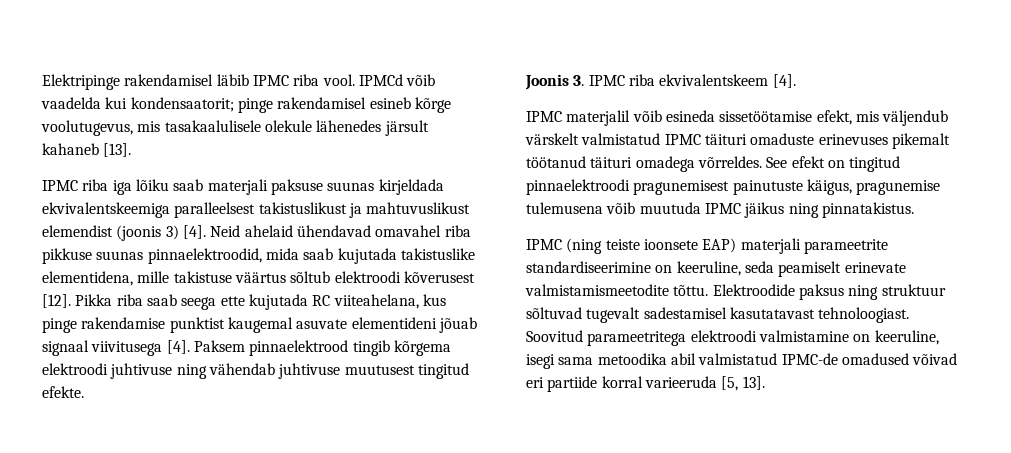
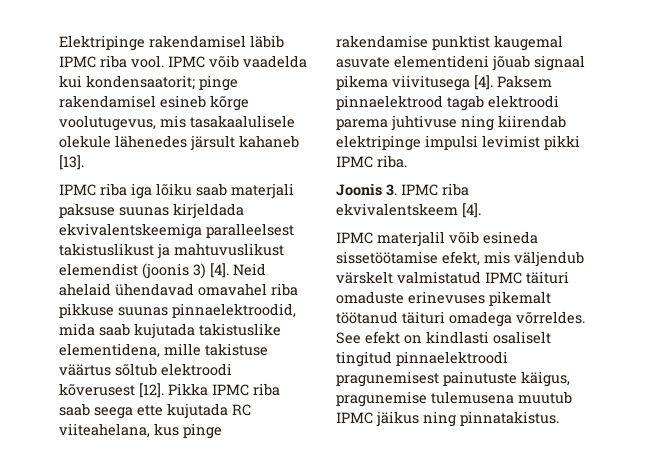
[358,74,403,86] IPMCd -> [168,56,205,68] IPMC
(113, 300) none -> [212,384,249,396] IPMC
(89, 348) none -> [336,75,388,90] pikema
[352,340,451,356] [42,363,469,379] [42,386,84,398] tingib kõrgema elektroodi juhtivuse ning vähendab juhtivuse muutusest tingitud efekte. -> [447,95,559,111] [336,115,566,131] [336,135,580,151] [336,155,407,168] tagab elektroodi parema juhtivuse ning kiirendab elektripinge impulsi levimist pikki IPMC riba.
(845, 164) none -> [426,331,551,344] kindlasti osaliselt
[606,202,701,214] võib muutuda -> [518,391,572,404] muutub
[526,238,888,254] [526,261,906,277] [525,284,946,300] [526,307,910,323] [526,330,939,346] [526,353,958,369] [526,376,765,392] // IPMC (ning teiste ioonsete EAP) materjali parameetrite standardiseerimine on keeruline, seda peamiselt erinevate valmistamismeetodite tõttu. Elektroodide paksus ning struktuur sõltuvad tugevalt sadestamisel kasutatavast tehnoloogiast. Soovitud parameetritega elektroodi valmistamine on keeruline, isegi sama metoodika abil valmistatud IPMC-de omadused võivad eri partiide korral varieeruda [5, 13]. -> (559, 418) none

